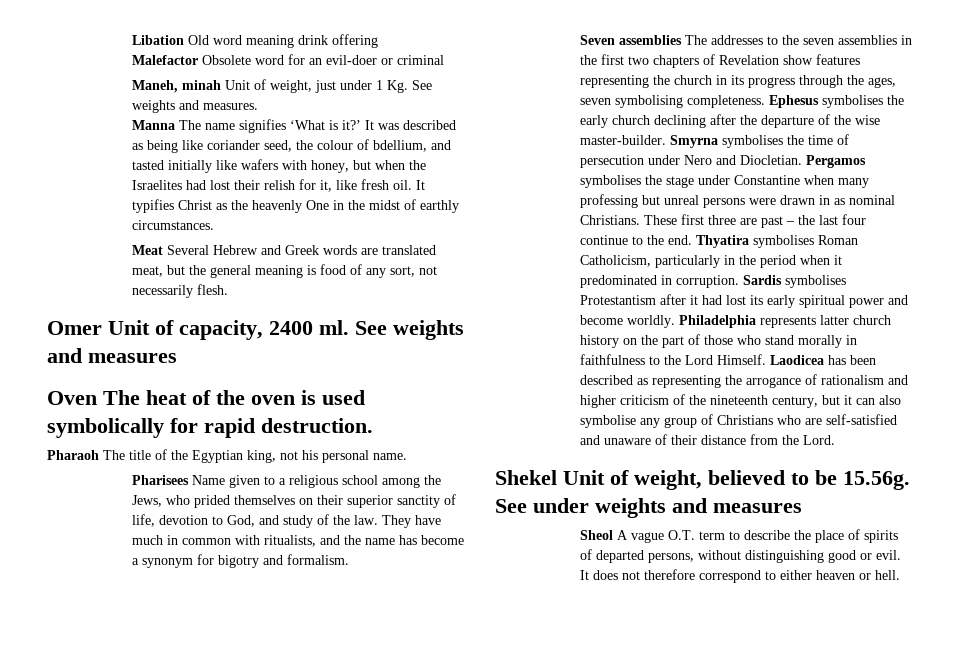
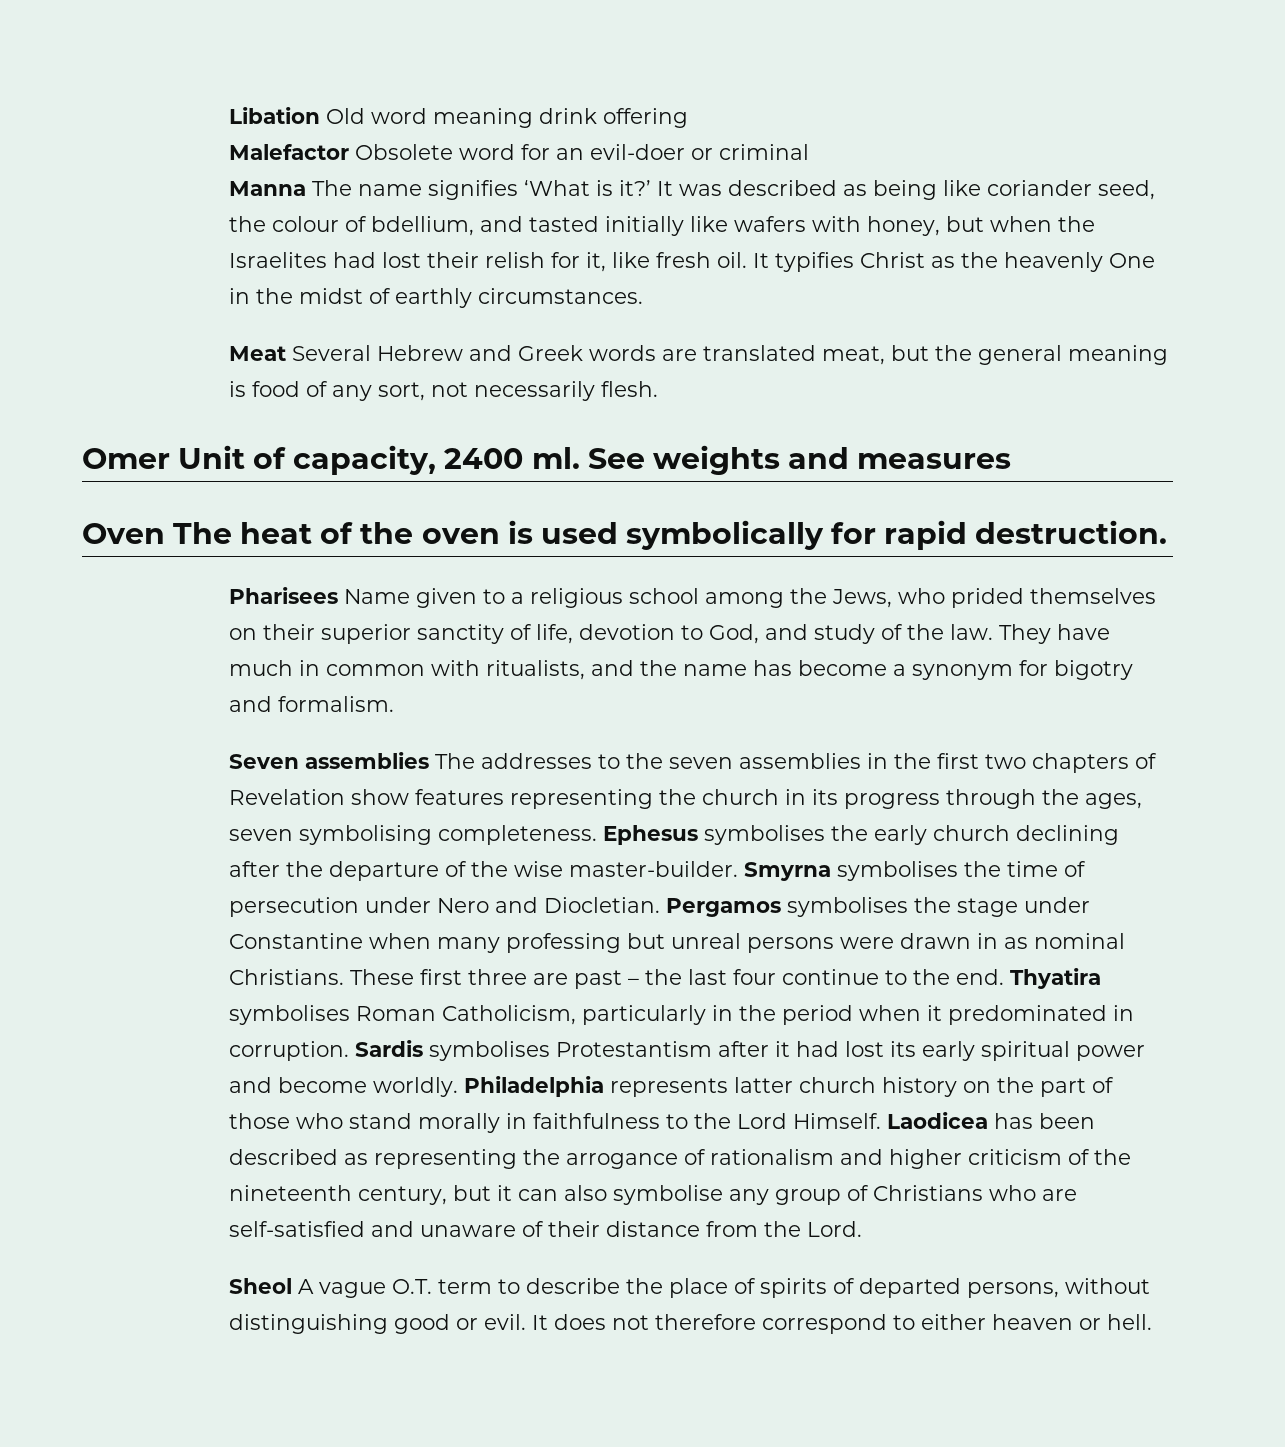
[132,79,433,93] [132,100,259,113] // Maneh, minah Unit of weight, just under 1 Kg. See weights and measures. -> (810, 152) none
[47,449,407,463] // Pharaoh The title of the Egyptian king, not his personal name. -> (1168, 532) none
[495,470,910,490] [495,498,802,518] // Shekel Unit of weight, believed to be 15.56g. See under weights and measures -> (863, 1229) none

